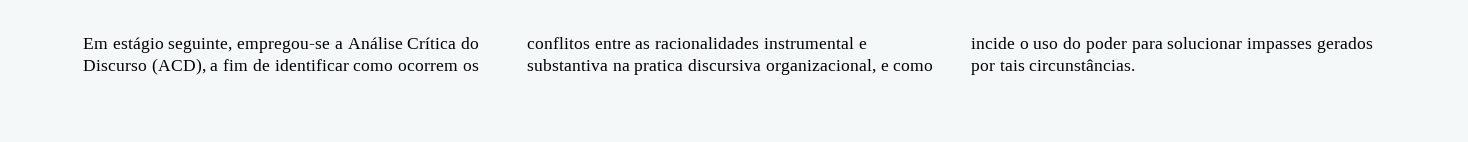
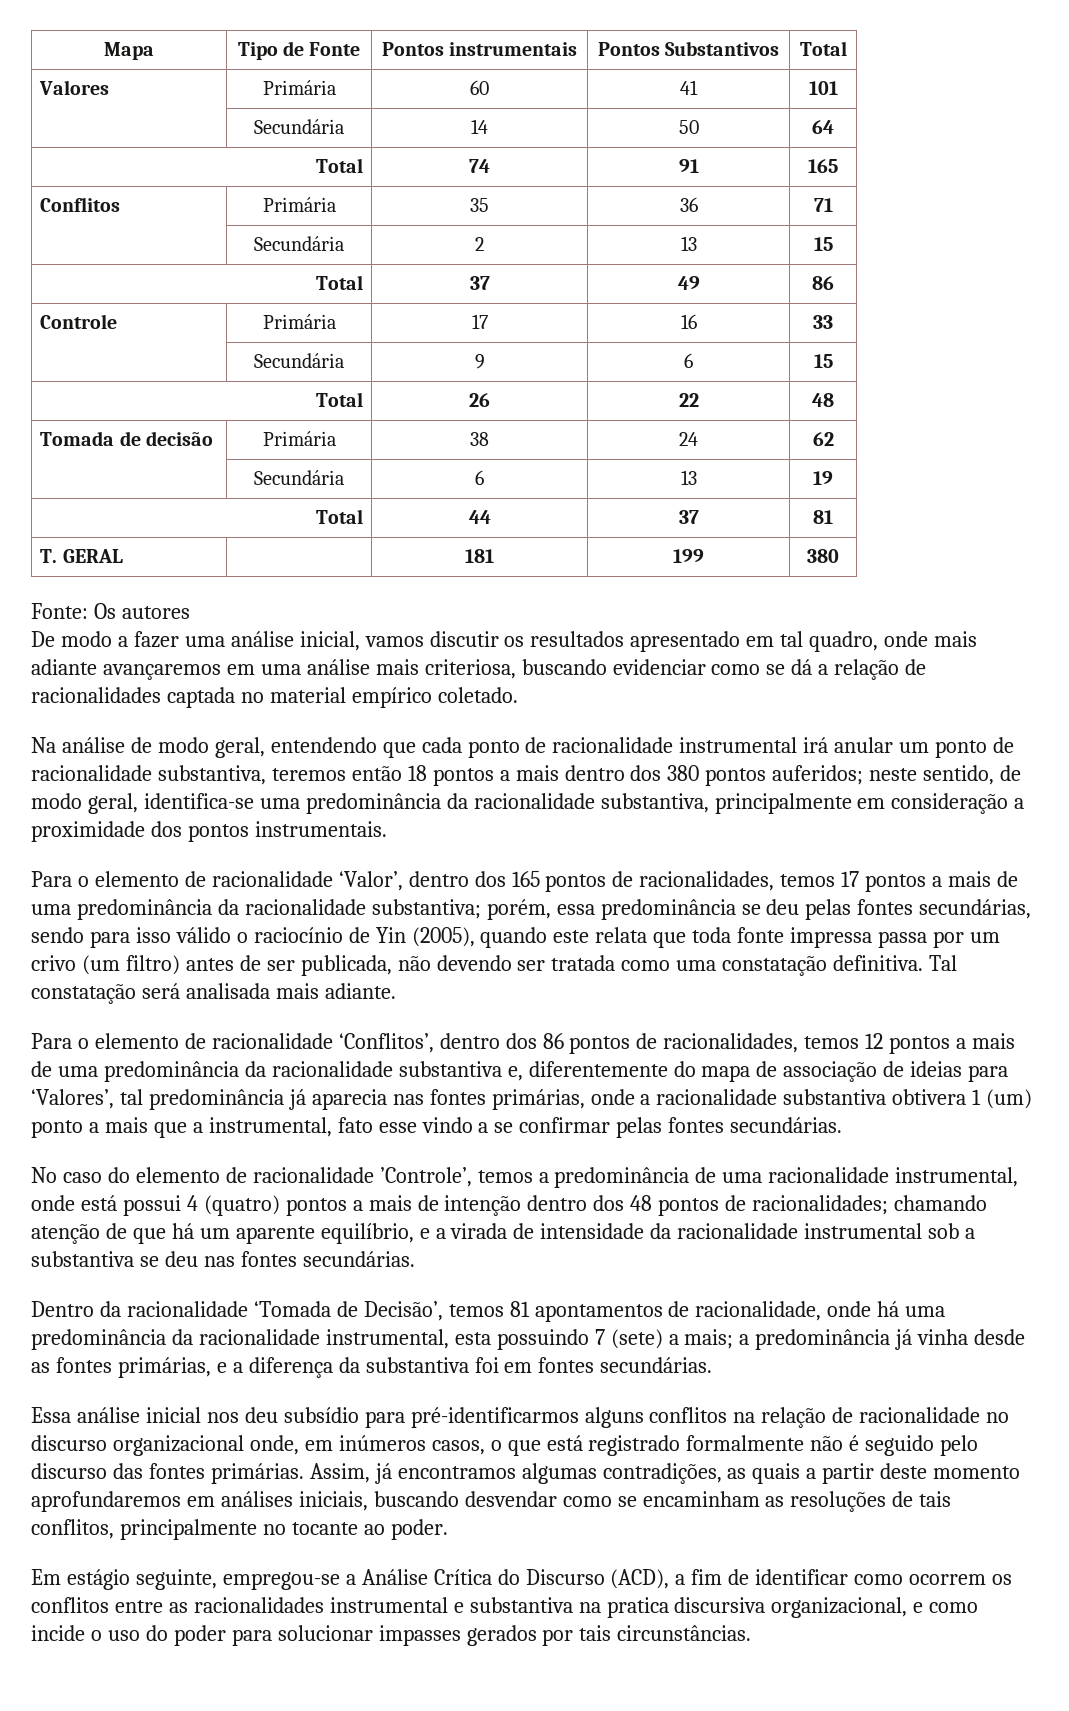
(83, 43) none -> [104,42,154,60] [237,41,361,60] [381,42,578,56] [597,41,780,56] [799,41,847,56] [39,80,110,95] [262,80,336,95] [470,80,489,95] [680,80,698,95] [808,81,838,95] [254,119,344,134] [471,119,488,134] [678,120,699,134] [812,120,834,134] [315,158,363,173] [469,159,490,173] [678,159,699,173] [808,159,838,173] [40,197,121,212] [262,197,336,212] [470,198,489,212] [679,197,698,212] [813,198,833,212] [254,236,344,251] [475,237,484,251] [680,236,697,251] [813,237,833,251] [315,275,363,290] [469,276,490,290] [677,276,700,290] [812,276,834,290] [40,314,118,329] [262,314,336,329] [471,314,488,329] [680,314,697,329] [813,315,833,329] [254,353,344,368] [474,354,485,369] [684,353,693,368] [813,354,833,368] [315,392,363,407] [469,393,490,407] [678,393,699,407] [812,393,834,407] [40,431,213,446] [262,431,336,446] [470,432,489,446] [679,432,698,446] [812,432,834,446] [254,470,344,485] [475,470,484,485] [680,470,697,485] [813,471,833,485] [315,509,363,524] [468,510,491,524] [678,510,699,524] [813,510,833,524] [40,549,123,563] [465,549,494,563] [673,549,704,563] [807,549,839,563] [31,603,190,619] [31,631,978,652] [31,659,927,680] [31,687,518,708] [31,737,1015,758] [31,765,1022,786] [31,793,1025,814] [31,821,387,842] [31,871,1018,892] [31,899,1032,920] [31,927,1000,948] [31,955,958,976] [31,983,396,1004] [31,1033,1016,1054] [31,1061,1009,1082] [31,1089,1033,1110] [31,1117,843,1138] [31,1167,1019,1188] [31,1195,988,1216] [31,1223,976,1244] [31,1251,415,1267] [31,1301,946,1322] [31,1329,1026,1350] [31,1357,713,1378] [31,1407,1010,1428] [31,1435,979,1456] [31,1463,1021,1484] [31,1491,952,1512] [31,1519,448,1540] Mapa | Tipo de Fonte | Pontos instrumentais | Pontos Substantivos | Total // Valores | Primária | 60 | 41 | 101 // | Secundária | 14 | 50 | 64 // Total | 74 | 91 | 165 // Conflitos | Primária | 35 | 36 | 71 // | Secundária | 2 | 13 | 15 // Total | 37 | 49 | 86 // Controle | Primária | 17 | 16 | 33 // | Secundária | 9 | 6 | 15 // Total | 26 | 22 | 48 // Tomada de decisão | Primária | 38 | 24 | 62 // | Secundária | 6 | 13 | 19 // Total | 44 | 37 | 81 // T. GERAL | | 181 | 199 | 380 // Fonte: Os autores // De modo a fazer uma análise inicial, vamos discutir os resultados apresentado em tal quadro, onde mais adiante avançaremos em uma análise mais criteriosa, buscando evidenciar como se dá a relação de racionalidades captada no material empírico coletado. // Na análise de modo geral, entendendo que cada ponto de racionalidade instrumental irá anular um ponto de racionalidade substantiva, teremos então 18 pontos a mais dentro dos 380 pontos auferidos; neste sentido, de modo geral, identifica-se uma predominância da racionalidade substantiva, principalmente em consideração a proximidade dos pontos instrumentais. // Para o elemento de racionalidade ‘Valor’, dentro dos 165 pontos de racionalidades, temos 17 pontos a mais de uma predominância da racionalidade substantiva; porém, essa predominância se deu pelas fontes secundárias, sendo para isso válido o raciocínio de Yin (2005), quando este relata que toda fonte impressa passa por um crivo (um filtro) antes de ser publicada, não devendo ser tratada como uma constatação definitiva. Tal constatação será analisada mais adiante. // Para o elemento de racionalidade ‘Conflitos’, dentro dos 86 pontos de racionalidades, temos 12 pontos a mais de uma predominância da racionalidade substantiva e, diferentemente do mapa de associação de ideias para ‘Valores’, tal predominância já aparecia nas fontes primárias, onde a racionalidade substantiva obtivera 1 (um) ponto a mais que a instrumental, fato esse vindo a se confirmar pelas fontes secundárias. // No caso do elemento de racionalidade ’Controle’, temos a predominância de uma racionalidade instrumental, onde está possui 4 (quatro) pontos a mais de intenção dentro dos 48 pontos de racionalidades; chamando atenção de que há um aparente equilíbrio, e a virada de intensidade da racionalidade instrumental sob a substantiva se deu nas fontes secundárias. // Dentro da racionalidade ‘Tomada de Decisão’, temos 81 apontamentos de racionalidade, onde há uma predominância da racionalidade instrumental, esta possuindo 7 (sete) a mais; a predominância já vinha desde as fontes primárias, e a diferença da substantiva foi em fontes secundárias. // Essa análise inicial nos deu subsídio para pré-identificarmos alguns conflitos na relação de racionalidade no discurso organizacional onde, em inúmeros casos, o que está registrado formalmente não é seguido pelo discurso das fontes primárias. Assim, já encontramos algumas contradições, as quais a partir deste momento aprofundaremos em análises iniciais, buscando desvendar como se encaminham as resoluções de tais conflitos, principalmente no tocante ao poder. //

